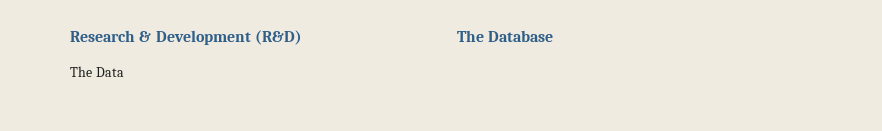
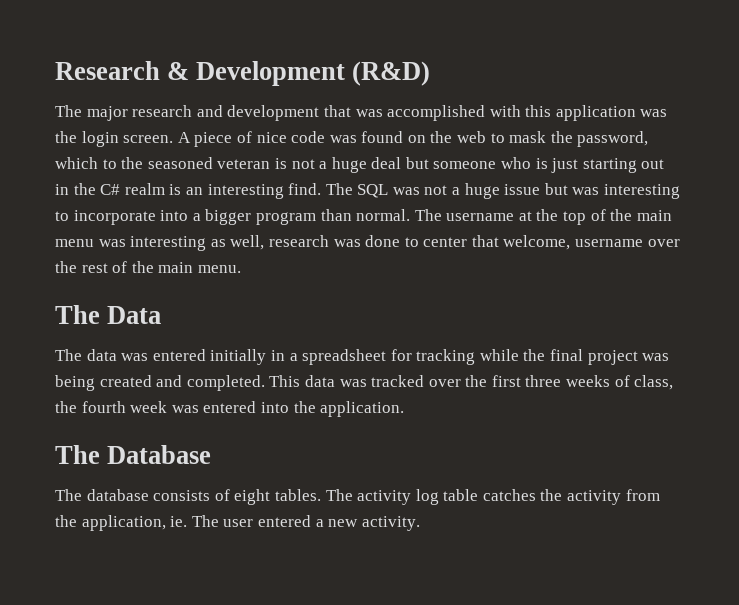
[95,67,124,77] [457,30,554,42] Data // The Database -> [86,105,668,121] [55,131,649,147] [55,157,665,173] [55,183,681,199] [55,209,672,225] [55,235,680,251] [55,261,241,273] [55,305,162,324] [55,349,670,365] [55,375,674,391] [55,401,405,417] [55,445,212,464] [55,489,660,505] [55,515,420,531] major research and development that was accomplished with this application was the login screen. A piece of nice code was found on the web to mask the password, which to the seasoned veteran is not a huge deal but someone who is just starting out in the C# realm is an interesting find. The SQL was not a huge issue but was interesting to incorporate into a bigger program than normal. The username at the top of the main menu was interesting as well, research was done to center that welcome, username over the rest of the main menu. // The Data // The data was entered initially in a spreadsheet for tracking while the final project was being created and completed. This data was tracked over the first three weeks of class, the fourth week was entered into the application. // The Database // The database consists of eight tables. The activity log table catches the activity from the application, ie. The user entered a new activity.

